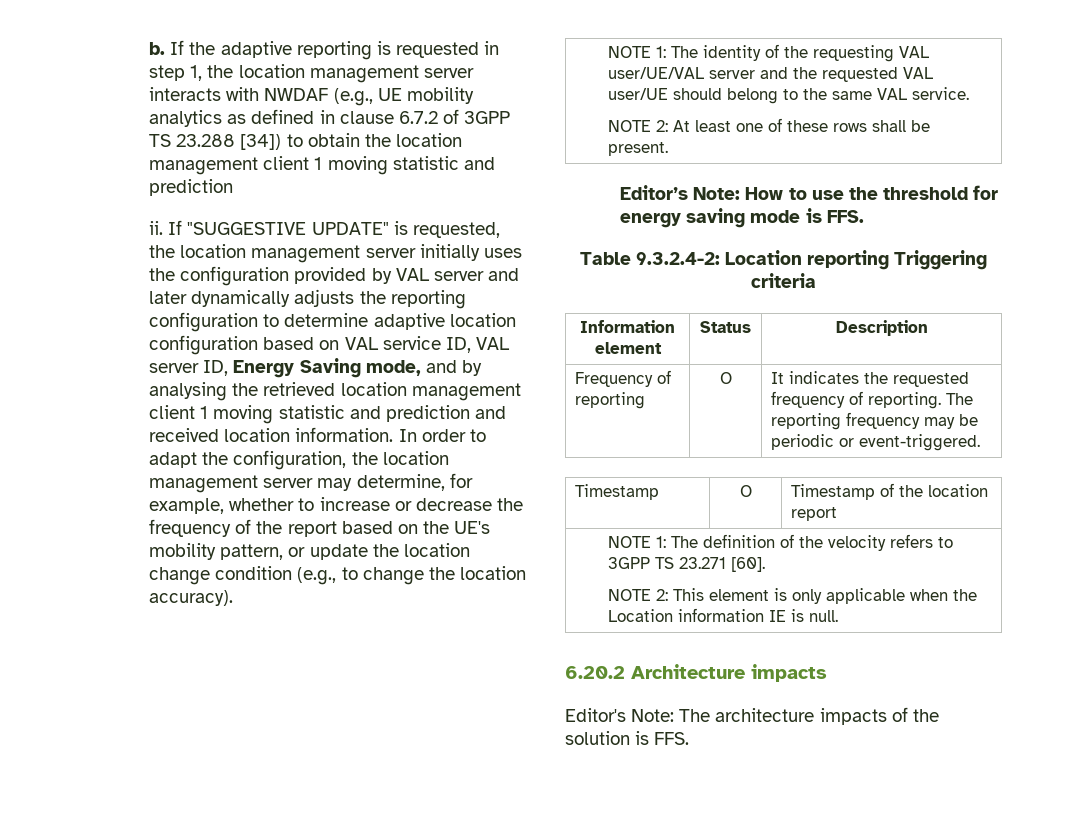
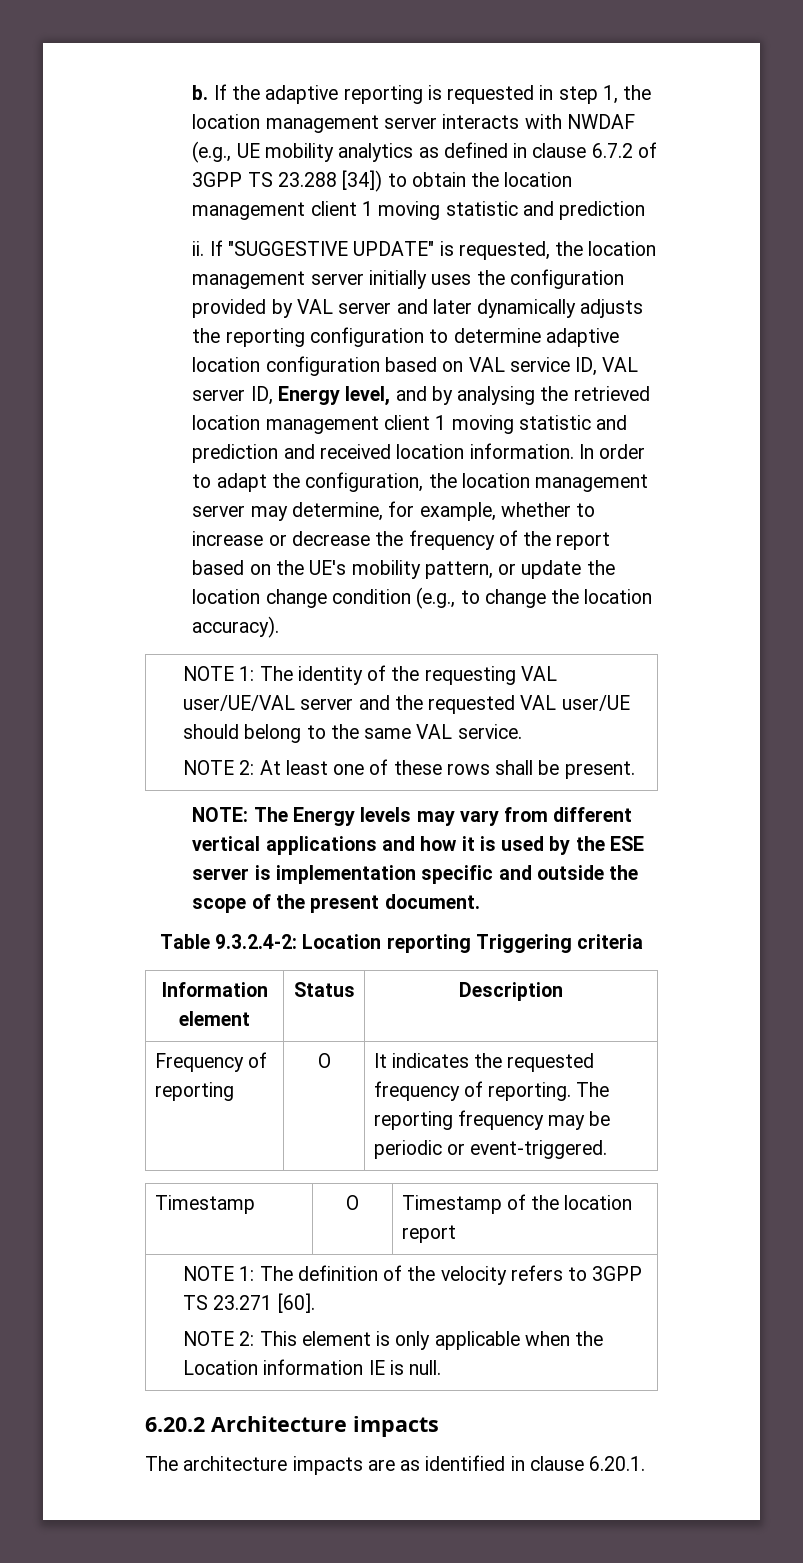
[299,358,421,378] Saving mode, -> [345,386,391,406] level,
[620,185,999,200] [620,208,864,228] Editor’s Note: How to use the threshold for energy saving mode is FFS. -> [192,807,633,826] [192,836,644,855] [192,865,639,884] [192,894,480,913] NOTE: The Energy levels may vary from different vertical applications and how it is used by the ESE server is implementation specific and outside the scope of the present document.
[565,708,675,722] Editor's Note: -> (439, 1426) none
[891,707,939,722] [565,731,690,745] of the solution is FFS. -> [367,1455,646,1471] are as identified in clause 6.20.1.

